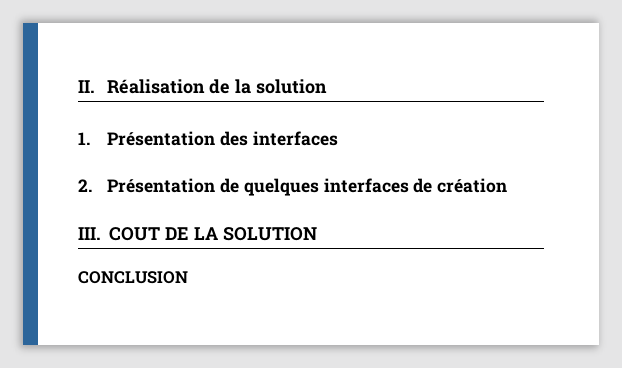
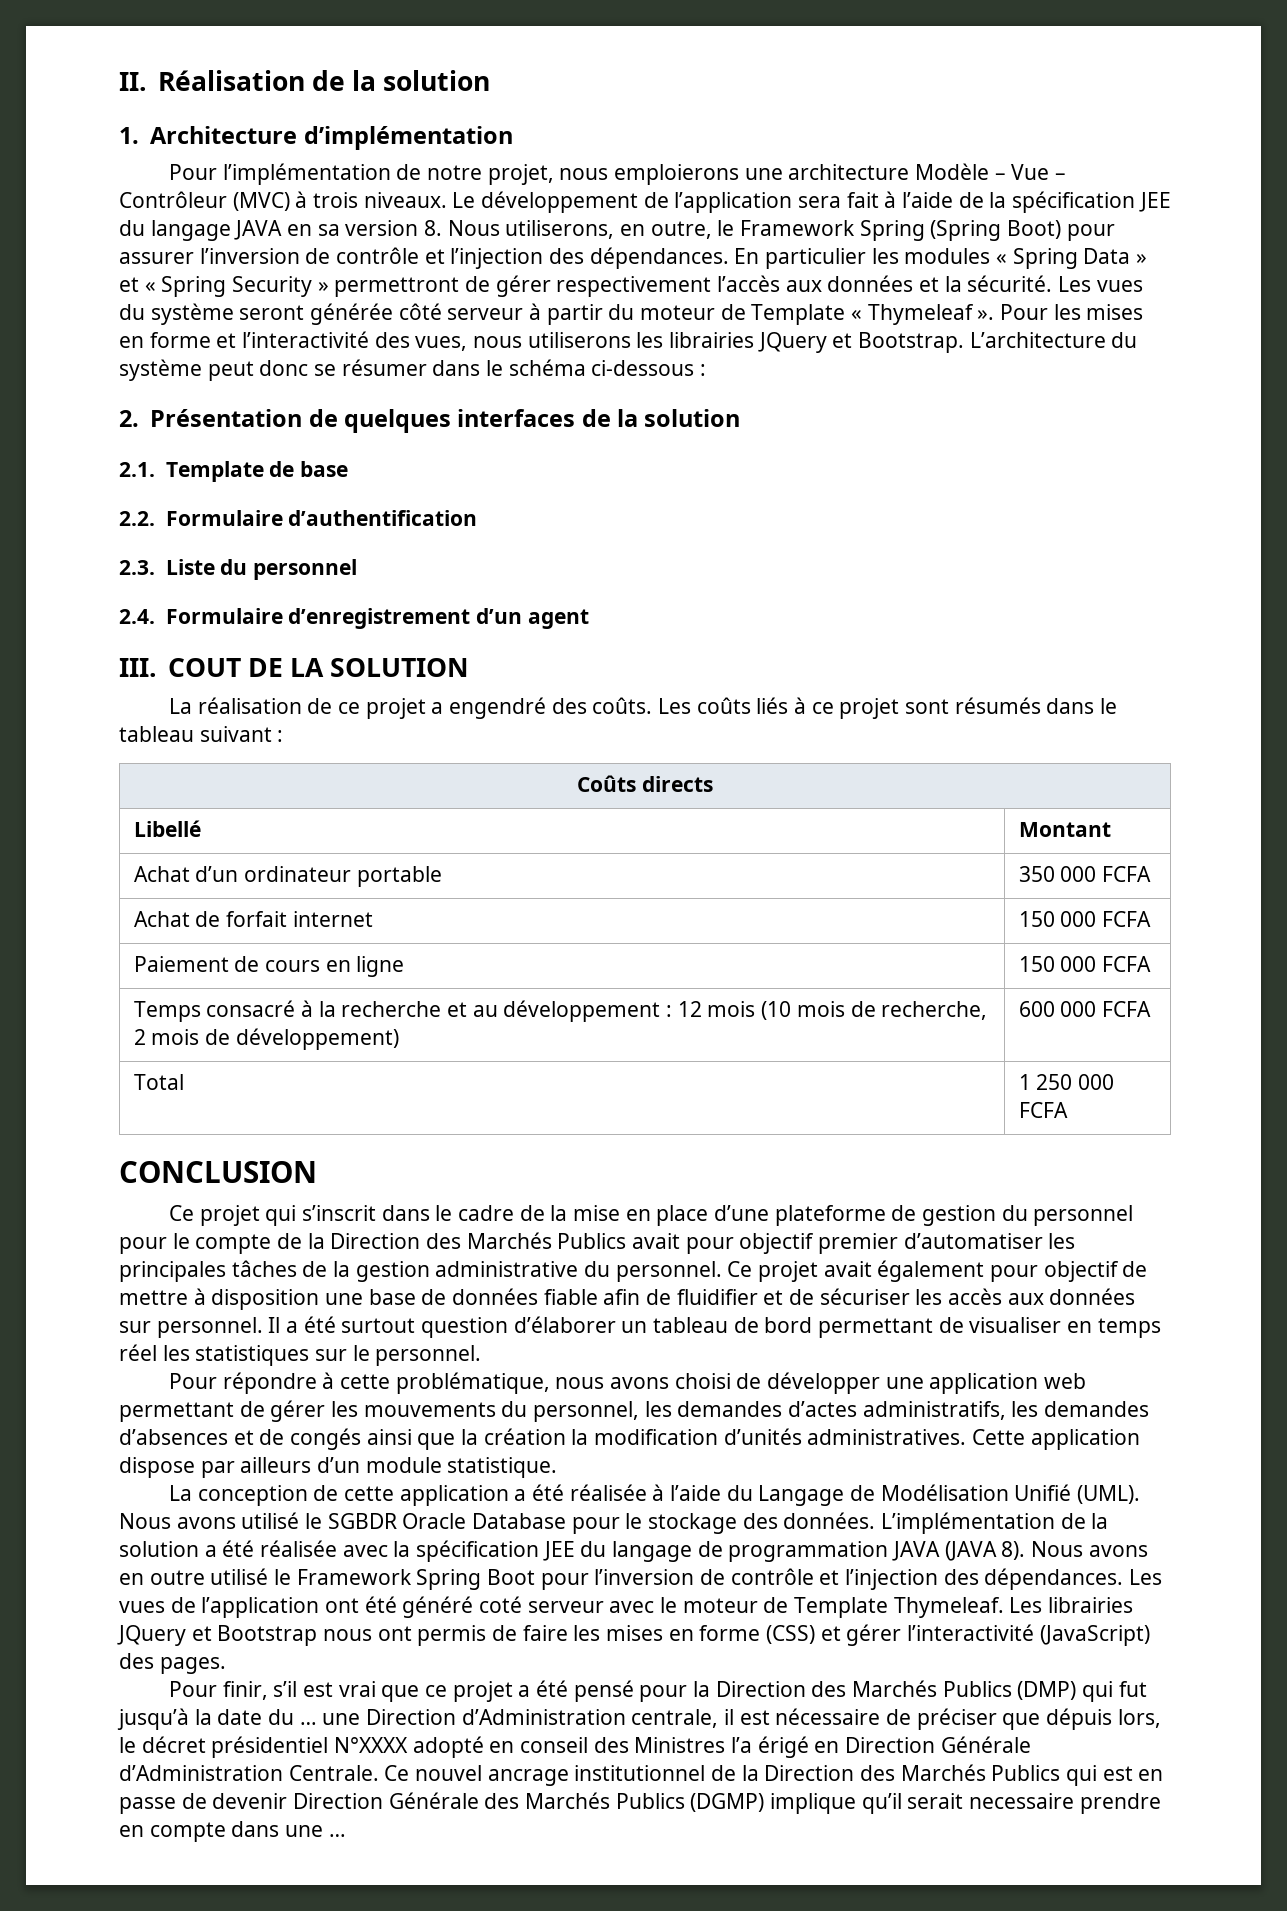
[107,131,338,146] Présentation des interfaces -> [150,126,513,150] [168,163,1066,185] [119,191,1171,213] [119,220,1115,241] [119,247,1148,269] [119,275,1143,297] [119,303,1144,325] [119,331,1138,353] [119,359,707,381] Architecture d’implémentation // Pour l’implémentation de notre projet, nous emploierons une architecture Modèle – Vue – Contrôleur (MVC) à trois niveaux. Le développement de l’application sera fait à l’aide de la spécification JEE du langage JAVA en sa version 8. Nous utiliserons, en outre, le Framework Spring (Spring Boot) pour assurer l’inversion de contrôle et l’injection des dépendances. En particulier les modules « Spring Data » et « Spring Security » permettront de gérer respectivement l’accès aux données et la sécurité. Les vues du système seront générée côté serveur à partir du moteur de Template « Thymeleaf ». Pour les mises en forme et l’interactivité des vues, nous utiliserons les librairies JQuery et Bootstrap. L’architecture du système peut donc se résumer dans le schéma ci-dessous :
[437,178,508,193] création -> [617,409,741,427] [119,461,348,482] [119,510,478,526] [119,559,357,580] [119,608,589,629] la solution // 2.1. Template de base // 2.2. Formulaire d’authentification // 2.3. Liste du personnel // 2.4. Formulaire d’enregistrement d’un agent
[78,271,188,284] CONCLUSION -> [168,697,1117,719] [119,726,284,742] [577,775,713,792] [133,820,201,837] [1018,822,1111,837] [133,866,442,887] [1018,866,1152,882] [133,911,373,927] [1018,911,1152,927] [133,956,405,977] [1018,956,1152,972] [133,1000,988,1022] [133,1028,399,1050] [1018,1001,1152,1017] [133,1074,184,1090] [1018,1074,1115,1090] [1018,1102,1068,1118] [119,1161,317,1183] [168,1205,1134,1226] [119,1232,1076,1254] [119,1260,1148,1282] [119,1288,1136,1310] [119,1316,1161,1338] [119,1344,482,1366] [168,1372,1086,1394] [119,1400,1150,1422] [119,1428,1140,1450] [119,1457,558,1478] [168,1484,1140,1506] [119,1512,1109,1534] [119,1540,1148,1562] [119,1568,1163,1590] [119,1596,1134,1618] [117,1624,1150,1646] [119,1653,226,1674] [168,1680,1147,1702] [117,1708,1161,1730] [119,1736,1031,1758] [119,1764,1164,1786] [119,1792,1161,1814] [119,1821,346,1842] La réalisation de ce projet a engendré des coûts. Les coûts liés à ce projet sont résumés dans le tableau suivant : // Coûts directs // Libellé | Montant // Achat d’un ordinateur portable | 350 000 FCFA // Achat de forfait internet | 150 000 FCFA // Paiement de cours en ligne | 150 000 FCFA // Temps consacré à la recherche et au développement : 12 mois (10 mois de recherche, 2 mois de développement) | 600 000 FCFA // Total | 1 250 000 FCFA // CONCLUSION // Ce projet qui s’inscrit dans le cadre de la mise en place d’une plateforme de gestion du personnel pour le compte de la Direction des Marchés Publics avait pour objectif premier d’automatiser les principales tâches de la gestion administrative du personnel. Ce projet avait également pour objectif de mettre à disposition une base de données fiable afin de fluidifier et de sécuriser les accès aux données sur personnel. Il a été surtout question d’élaborer un tableau de bord permettant de visualiser en temps réel les statistiques sur le personnel. // Pour répondre à cette problématique, nous avons choisi de développer une application web permettant de gérer les mouvements du personnel, les demandes d’actes administratifs, les demandes d’absences et de congés ainsi que la création la modification d’unités administratives. Cette application dispose par ailleurs d’un module statistique. // La conception de cette application a été réalisée à l’aide du Langage de Modélisation Unifié (UML). Nous avons utilisé le SGBDR Oracle Database pour le stockage des données. L’implémentation de la solution a été réalisée avec la spécification JEE du langage de programmation JAVA (JAVA 8). Nous avons en outre utilisé le Framework Spring Boot pour l’inversion de contrôle et l’injection des dépendances. Les vues de l’application ont été généré coté serveur avec le moteur de Template Thymeleaf. Les librairies JQuery et Bootstrap nous ont permis de faire les mises en forme (CSS) et gérer l’interactivité (JavaScript) des pages. // Pour finir, s’il est vrai que ce projet a été pensé pour la Direction des Marchés Publics (DMP) qui fut jusqu’à la date du … une Direction d’Administration centrale, il est nécessaire de préciser que dépuis lors, le décret présidentiel N°XXXX adopté en conseil des Ministres l’a érigé en Direction Générale d’Administration Centrale. Ce nouvel ancrage institutionnel de la Direction des Marchés Publics qui est en passe de devenir Direction Générale des Marchés Publics (DGMP) implique qu’il serait necessaire prendre en compte dans une …

